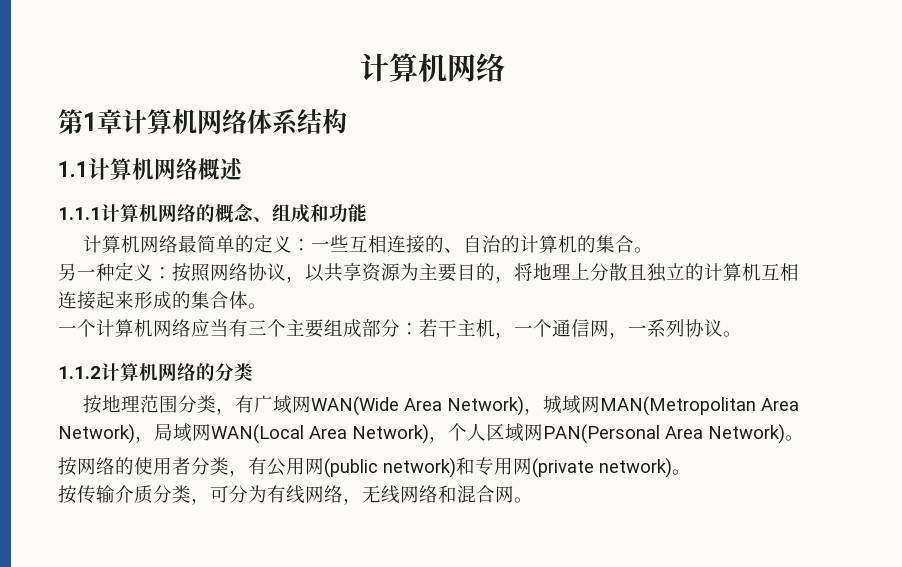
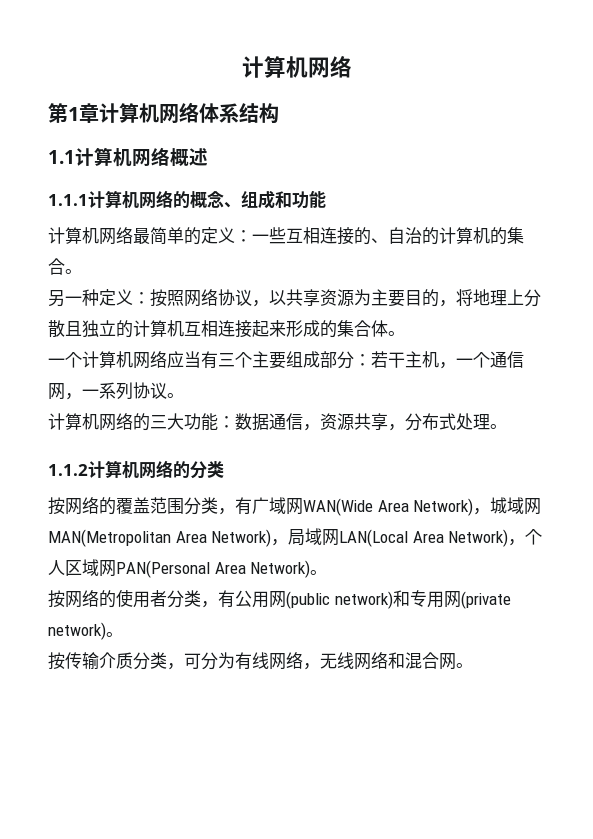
(742, 334) none -> [48,413,507,431] // 计算机网络的三大功能：数据通信，资源共享，分布式处理。
[101,395,140,412] 地理 -> [65,497,150,515] 网络的覆盖
[211,424,304,444] WAN(Local -> [339,529,409,547] LAN(Local

